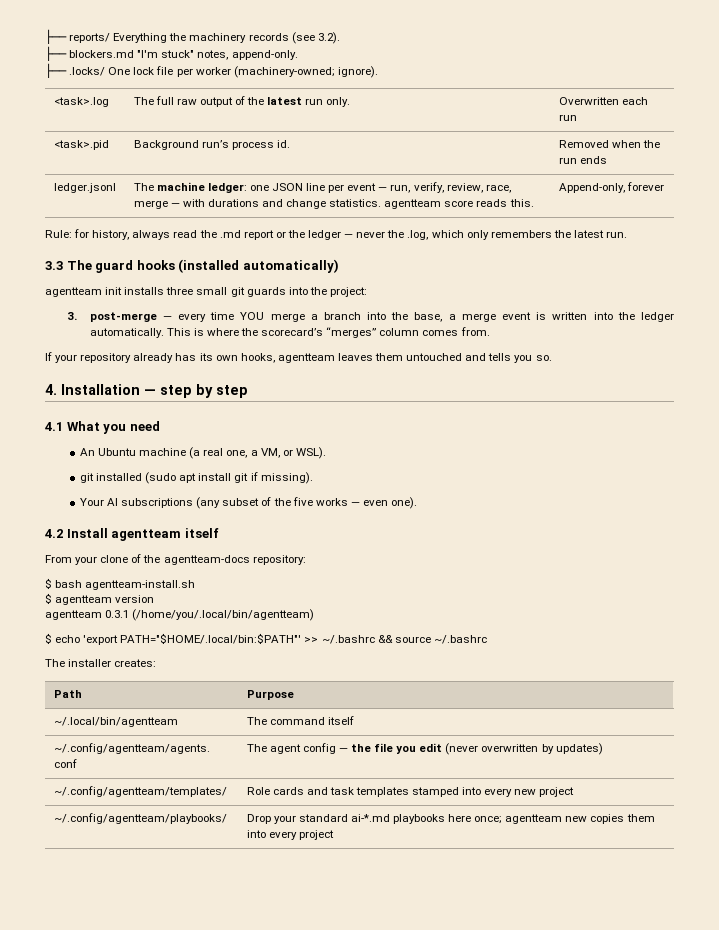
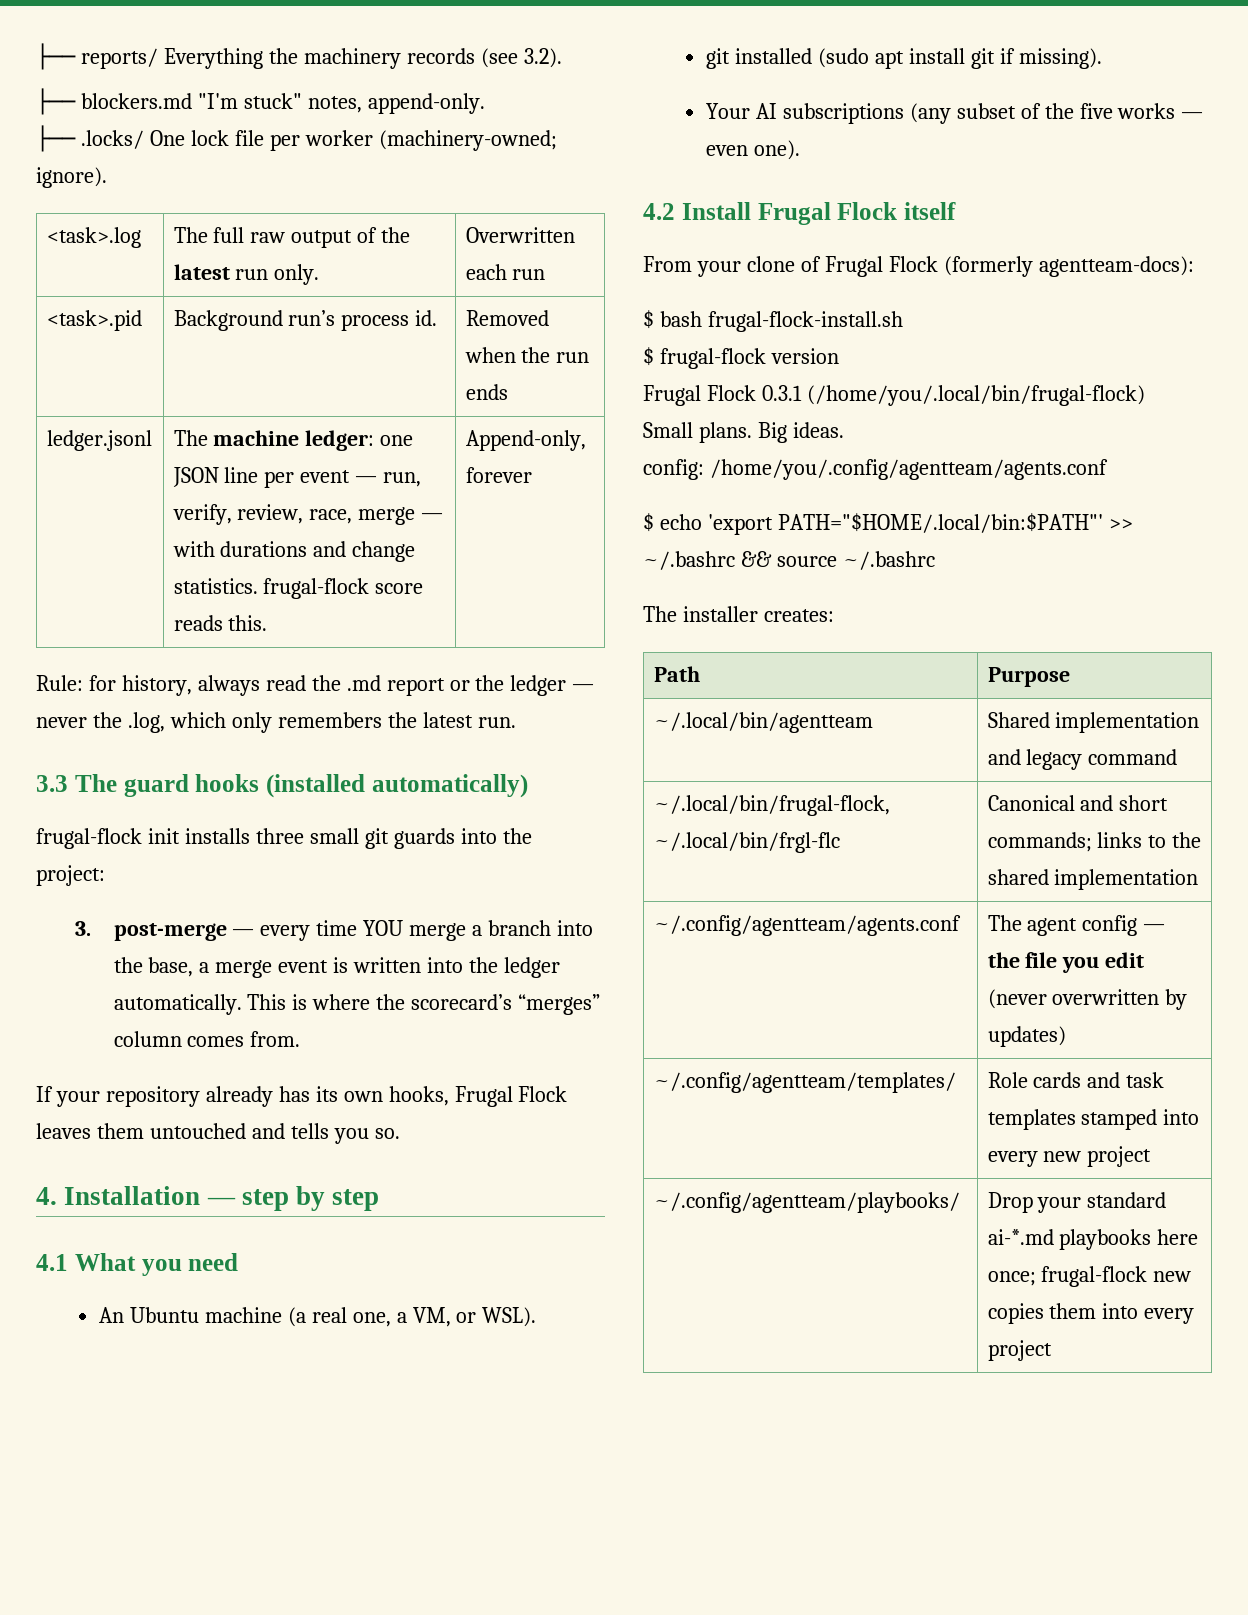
[384,199,442,209] agentteam -> [263,578,370,599] frugal-flock
[45,287,102,297] agentteam -> [36,828,142,849] frugal-flock
[277,353,335,363] agentteam -> [454,1086,568,1107] Frugal Flock
[111,529,182,541] agentteam -> [757,202,898,225] Frugal Flock
[143,555,306,565] the agentteam-docs repository: -> [824,256,1194,277] Frugal Flock (formerly agentteam-docs):
[85,580,196,590] [45,593,113,605] agentteam-install.sh // $ agentteam -> [707,311,903,332] [643,347,766,369] frugal-flock-install.sh // $ frugal-flock
[45,609,315,621] agentteam 0.3.1 (/home/you/.local/bin/agentteam) -> [643,385,1145,406] [643,422,844,443] [643,459,1108,480] Frugal Flock 0.3.1 (/home/you/.local/bin/frugal-flock) // Small plans. Big ideas. // config: /home/you/.config/agentteam/agents.conf
[246,716,354,725] The command itself -> [987,712,1200,733] [987,749,1178,770] [653,795,890,816] [653,832,840,853] [987,795,1169,811] [987,832,1202,852] [987,869,1199,890] Shared implementation and legacy command // ~/.local/bin/frugal-flock, ~/.local/bin/frgl-flc | Canonical and short commands; links to the shared implementation
[505,814,563,824] agentteam -> [1041,1266,1148,1287] frugal-flock

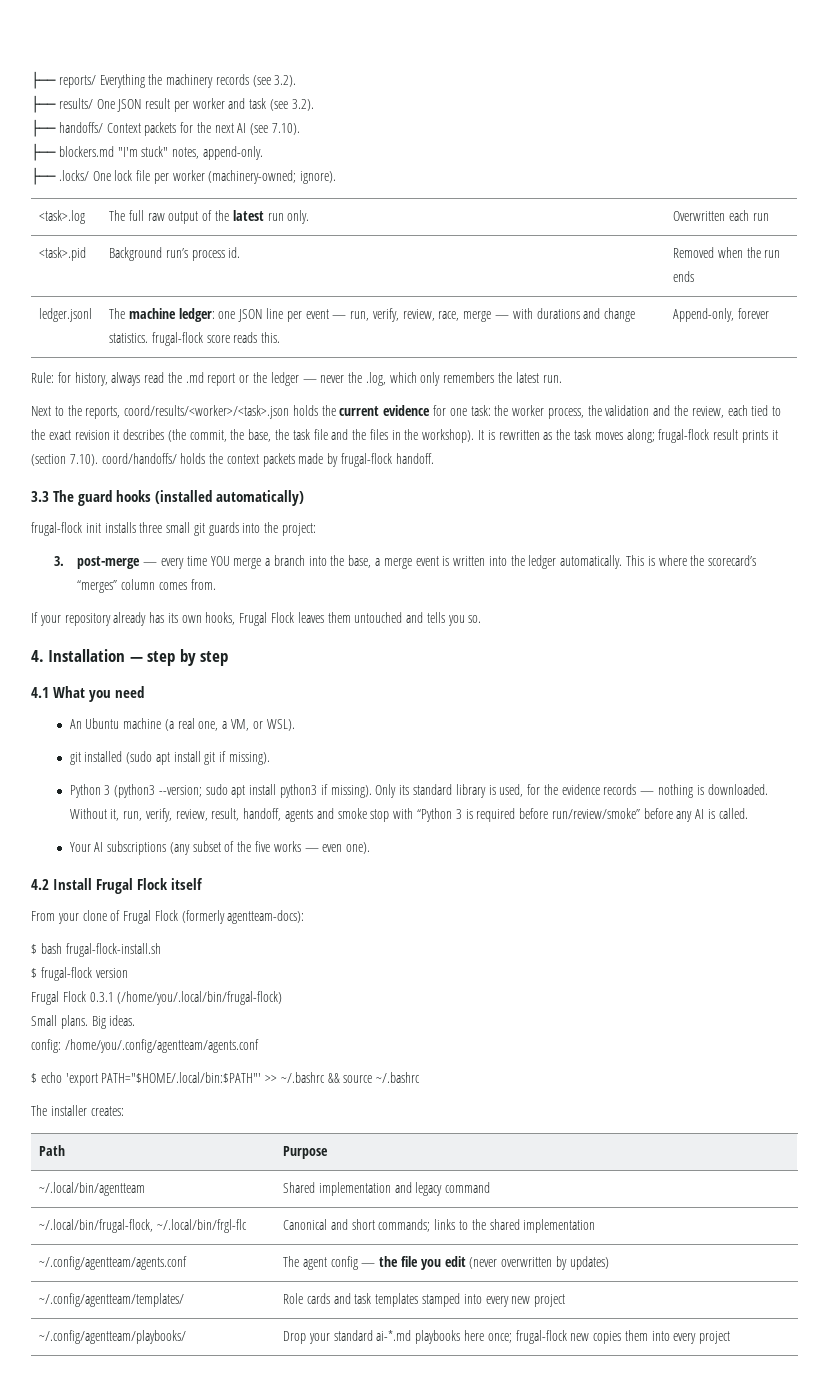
(562, 58) none -> [31,95,314,113] [31,119,301,137] // ├── results/ One JSON result per worker and task (see 3.2). // ├── handoffs/ Context packets for the next AI (see 7.10).
(516, 722) none -> [31,405,782,419] [31,429,778,443] [31,453,434,467] // Next to the reports, coord/results/<worker>/<task>.json holds the current evidence for one task: the worker process, the validation and the review, each tied to the exact revision it describes (the commit, the base, the task file and the files in the workshop). It is rewritten as the task moves along; frugal-flock result prints it (section 7.10). coord/handoffs/ holds the context packets made by frugal-flock handoff.
(1102, 58) none -> [69,784,768,798] [69,808,748,822] // Python 3 (python3 --version; sudo apt install python3 if missing). Only its standard library is used, for the evidence records — nothing is downloaded. Without it, run, verify, review, result, handoff, agents and smoke stop with “Python 3 is required before run/review/smoke” before any AI is called.

